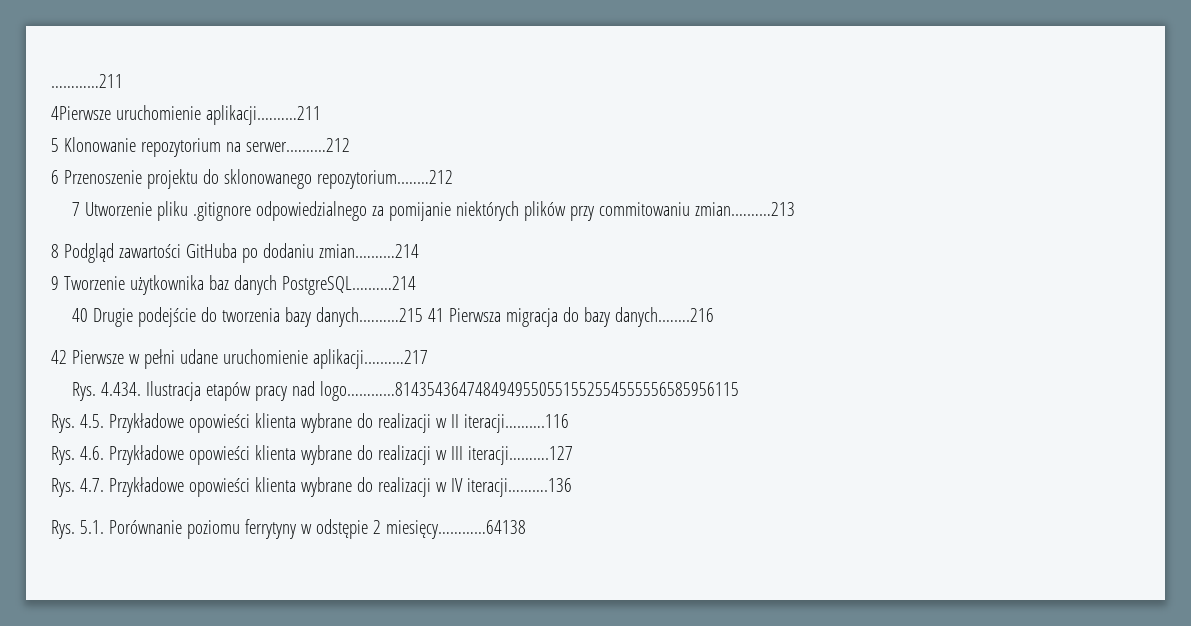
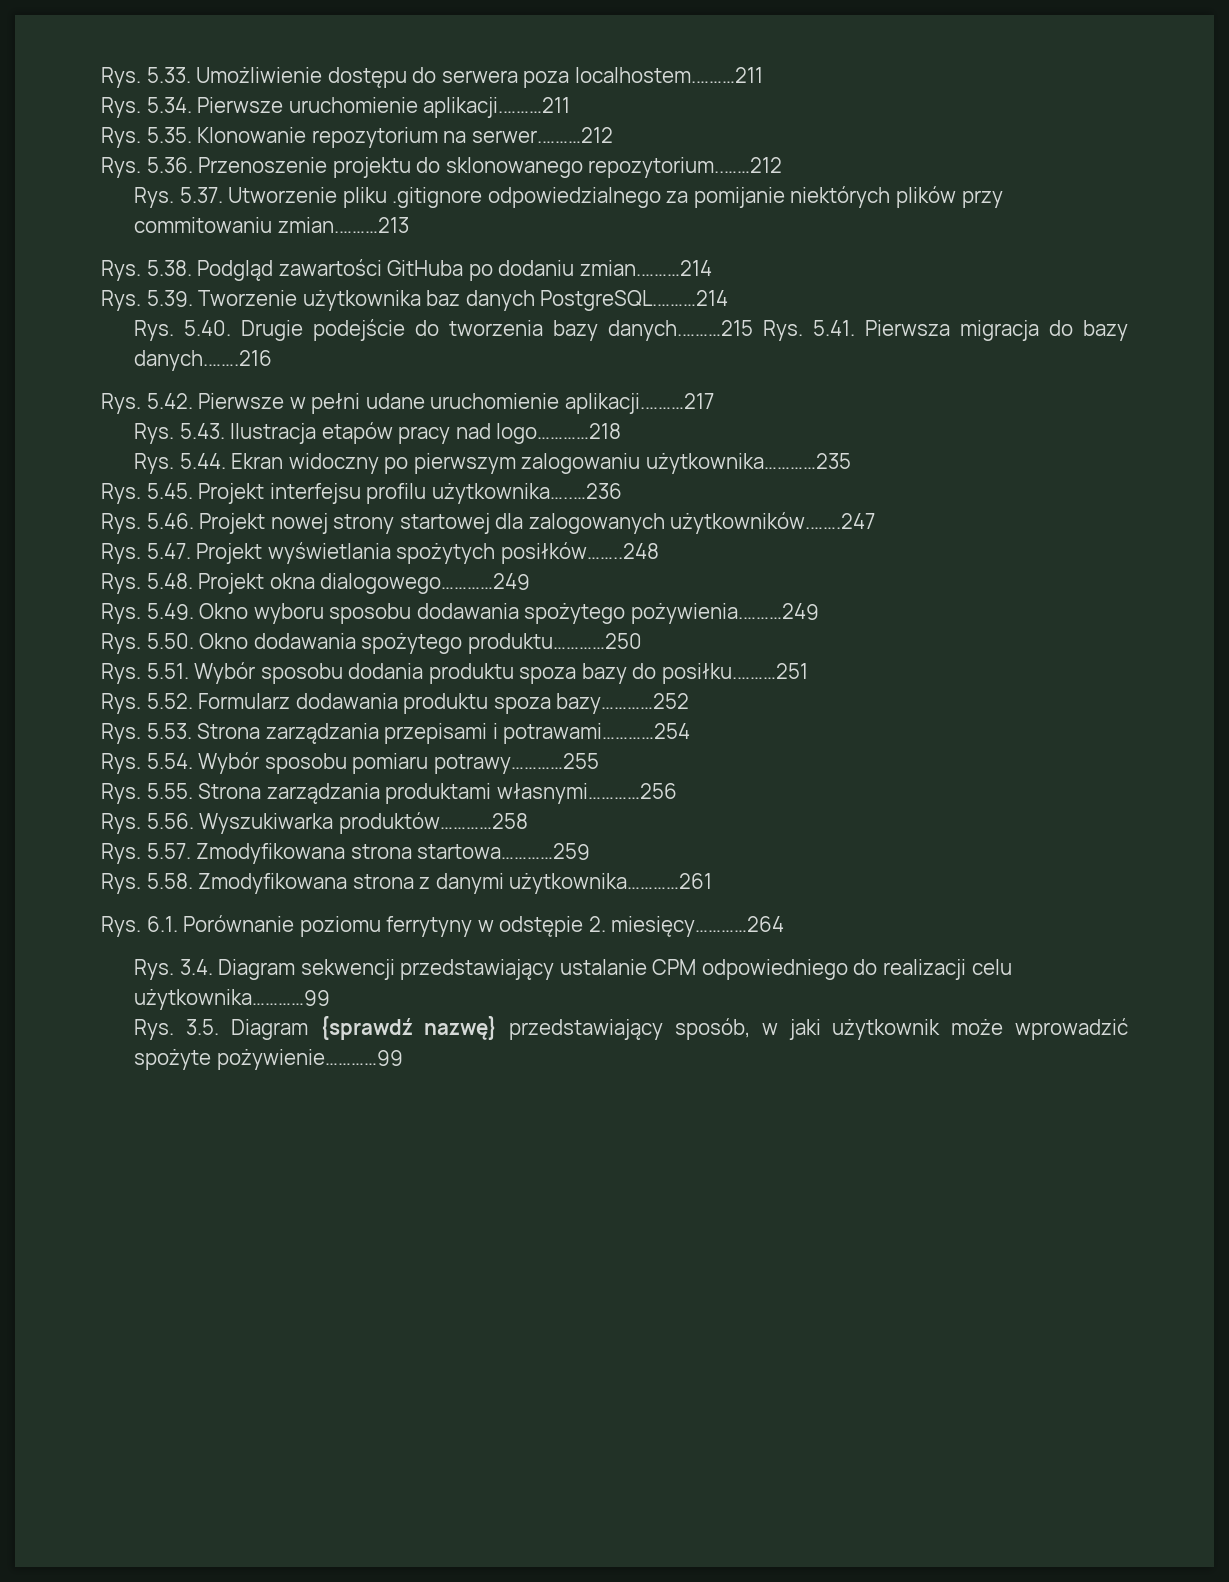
[51,74,123,88] [51,106,111,120] …………211 // 4Pierwsze -> [101,67,763,88] [101,97,284,118] Rys. 5.33. Umożliwienie dostępu do serwera poza localhostem.………211 // Rys. 5.34. Pierwsze
[51,138,59,152] 5 -> [101,127,192,148] Rys. 5.35.
[51,170,59,184] 6 -> [101,157,193,178] Rys. 5.36.
[72,202,81,216] 7 -> [134,187,223,208] Rys. 5.37.
[51,244,59,258] 8 -> [101,260,192,281] Rys. 5.38.
[51,276,59,290] 9 -> [101,290,193,311] Rys. 5.39.
[72,308,89,322] 40 -> [134,320,232,341] Rys. 5.40.
[428,308,445,322] 41 -> [763,320,856,341] Rys. 5.41.
[51,350,67,364] 42 -> [101,393,193,414] Rys. 5.42.
[101,382,142,396] 4.434. -> [179,423,225,439] 5.43.
[320,381,740,401] [51,413,569,433] [51,445,573,465] [51,477,572,497] [51,520,104,539] logo…………8143543647484949550551552554555556585956115 // Rys. 4.5. Przykładowe opowieści klienta wybrane do realizacji w II iteracji……….116 // Rys. 4.6. Przykładowe opowieści klienta wybrane do realizacji w III iteracji……….127 // Rys. 4.7. Przykładowe opowieści klienta wybrane do realizacji w IV iteracji……….136 // Rys. 5.1. -> [496,423,622,444] [134,453,851,474] [101,483,622,504] [101,512,876,534] [101,542,659,564] [101,573,531,594] [101,603,819,624] [101,633,642,654] [101,662,808,684] [101,693,690,714] [101,723,691,744] [101,752,599,774] [101,783,677,804] [101,812,528,834] [101,843,591,864] [101,873,713,894] [101,916,178,937] logo…………218 // Rys. 5.44. Ekran widoczny po pierwszym zalogowaniu użytkownika…………235 // Rys. 5.45. Projekt interfejsu profilu użytkownika…..…236 // Rys. 5.46. Projekt nowej strony startowej dla zalogowanych użytkowników.…….247 // Rys. 5.47. Projekt wyświetlania spożytych posiłków……..248 // Rys. 5.48. Projekt okna dialogowego…………249 // Rys. 5.49. Okno wyboru sposobu dodawania spożytego pożywienia.………249 // Rys. 5.50. Okno dodawania spożytego produktu…………250 // Rys. 5.51. Wybór sposobu dodania produktu spoza bazy do posiłku.………251 // Rys. 5.52. Formularz dodawania produktu spoza bazy…………252 // Rys. 5.53. Strona zarządzania przepisami i potrawami…………254 // Rys. 5.54. Wybór sposobu pomiaru potrawy…………255 // Rys. 5.55. Strona zarządzania produktami własnymi…………256 // Rys. 5.56. Wyszukiwarka produktów…………258 // Rys. 5.57. Zmodyfikowana strona startowa…………259 // Rys. 5.58. Zmodyfikowana strona z danymi użytkownika…………261 // Rys. 6.1.
[372,520,526,539] 2 miesięcy…………64138 -> [588,916,785,937] [134,959,1012,980] [134,989,331,1010] [134,1016,1128,1040] [134,1049,403,1070] 2. miesięcy…………264 // Rys. 3.4. Diagram sekwencji przedstawiający ustalanie CPM odpowiedniego do realizacji celu użytkownika…………99 // Rys. 3.5. Diagram {sprawdź nazwę} przedstawiający sposób, w jaki użytkownik może wprowadzić spożyte pożywienie…………99

